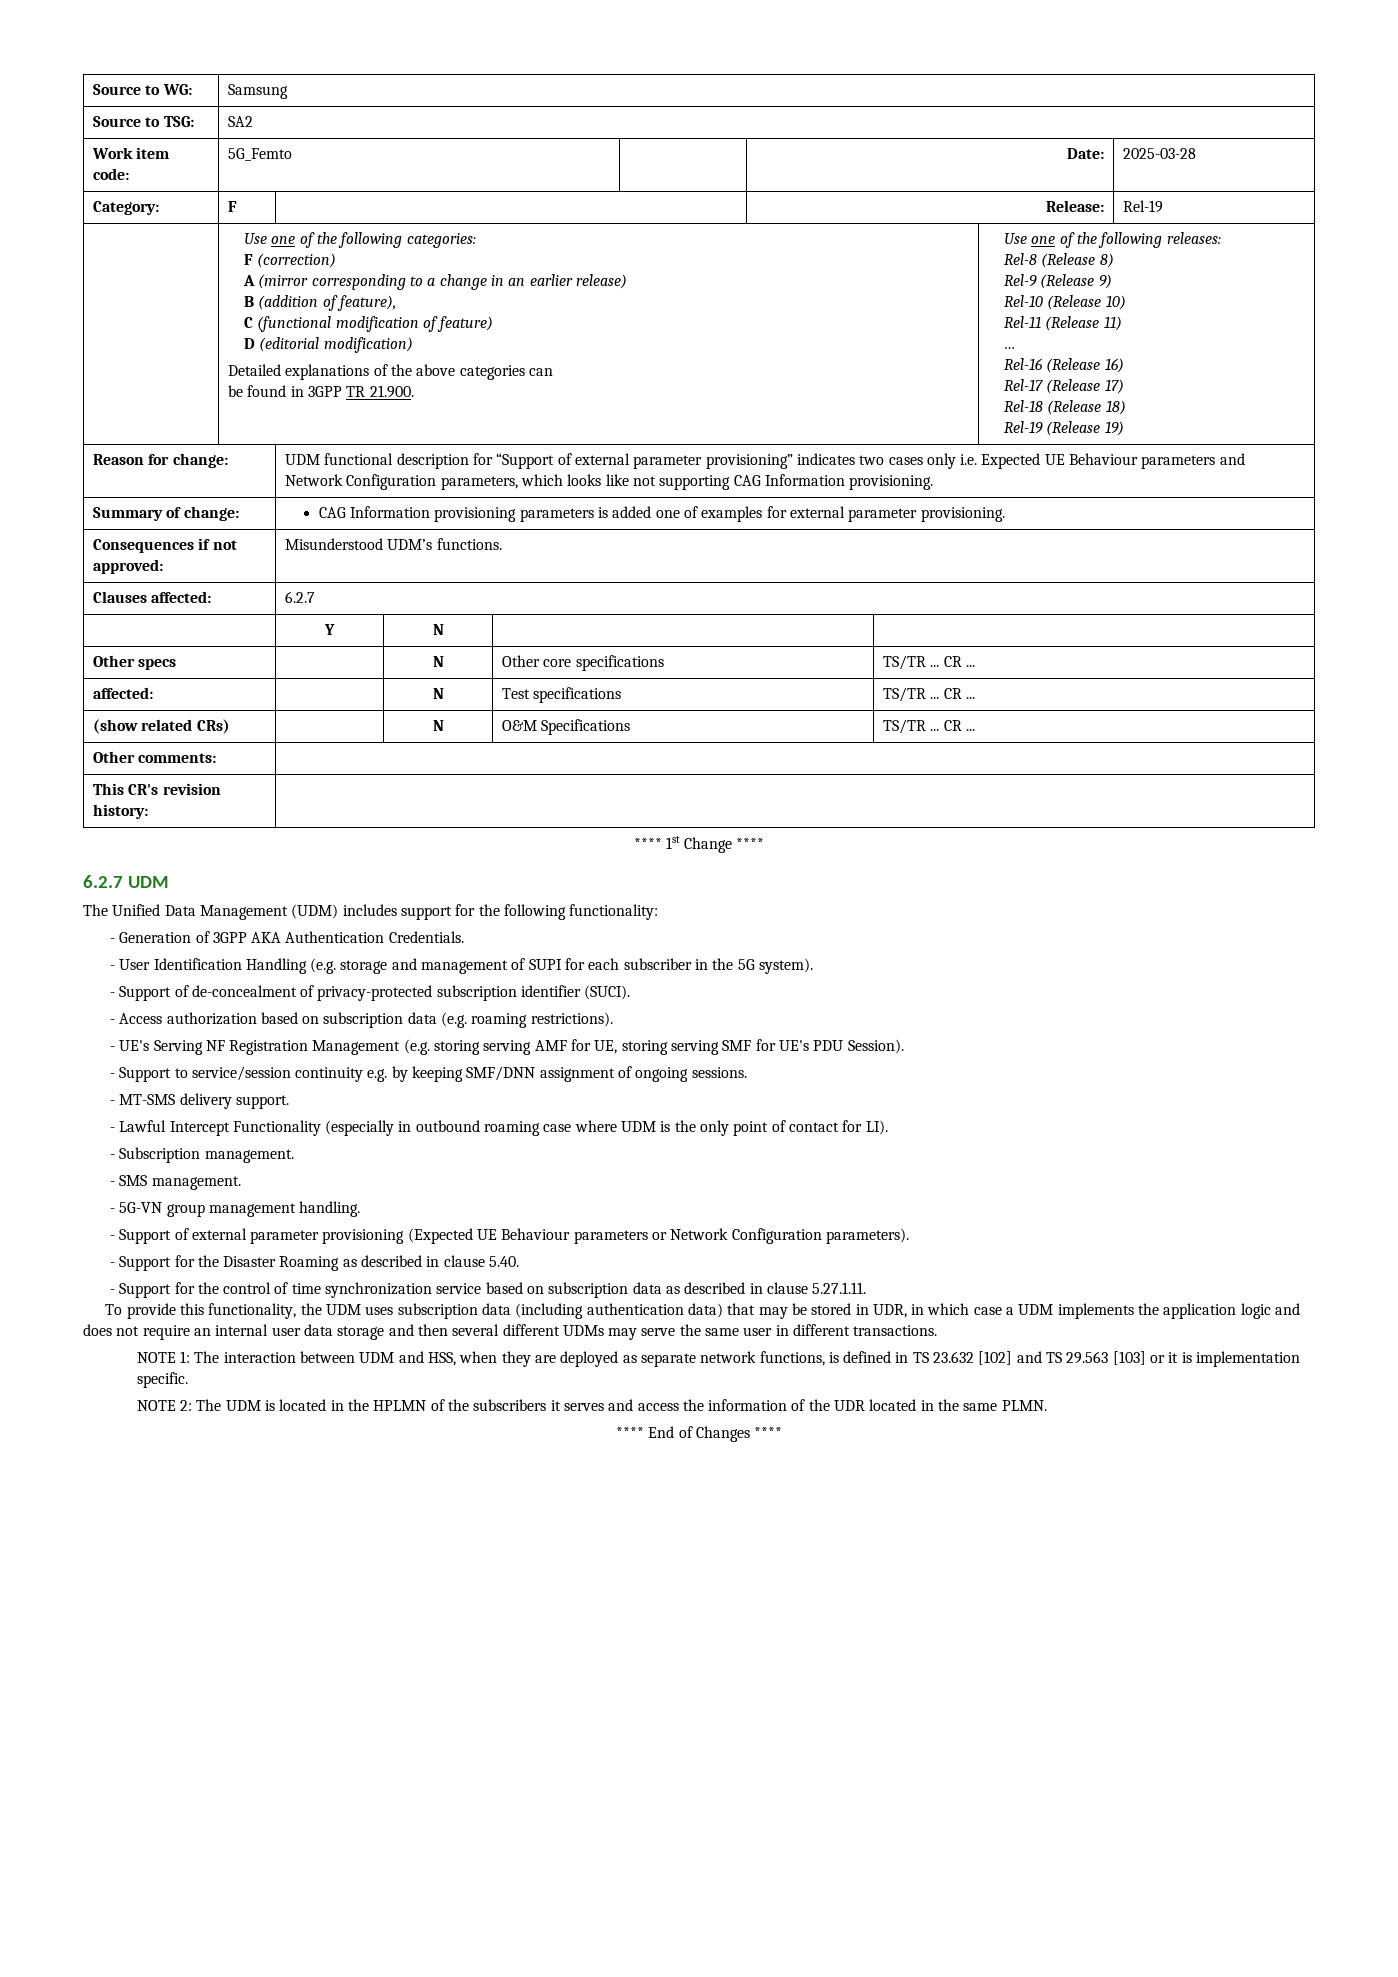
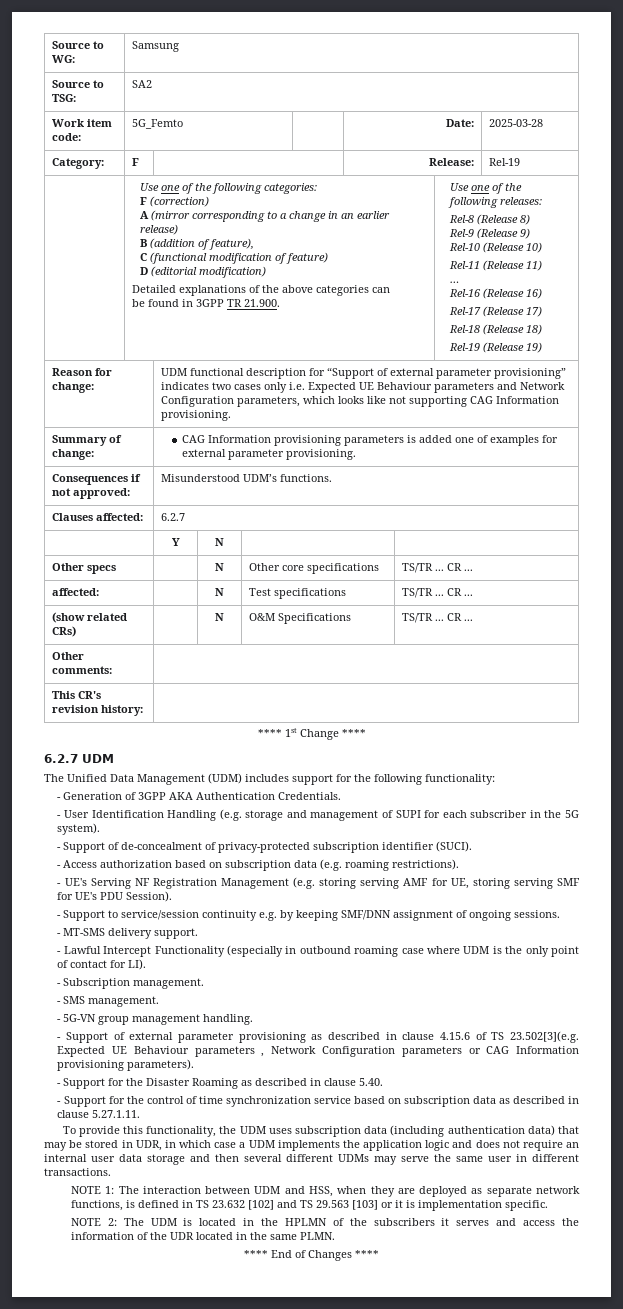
[407,1228,822,1244] (Expected UE Behaviour parameters or Network Configuration -> [311,1031,580,1043] [57,1046,579,1057] [57,1060,125,1071] as described in clause 4.15.6 of TS 23.502[3](e.g. Expected UE Behaviour parameters , Network Configuration parameters or CAG Information provisioning

